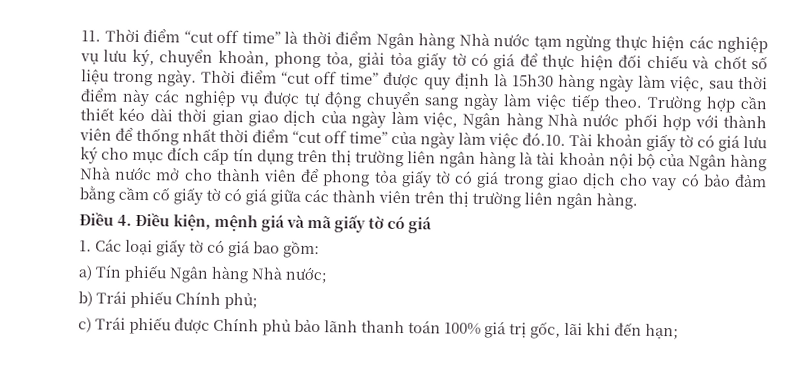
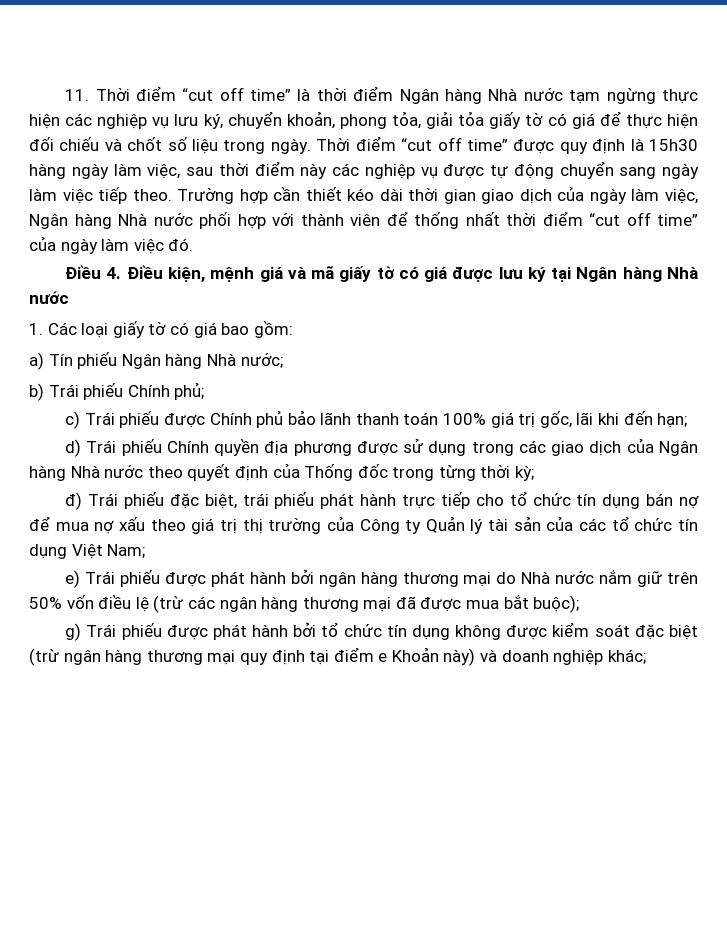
[522,132,767,152] [80,146,768,172] [80,166,768,191] [79,185,638,210] đó.10. Tài khoản giấy tờ có giá lưu ký cho mục đích cấp tín dụng trên thị trường liên ngân hàng là tài khoản nội bộ của Ngân hàng Nhà nước mở cho thành viên để phong tỏa giấy tờ có giá trong giao dịch cho vay có bảo đảm bằng cầm cố giấy tờ có giá giữa các thành viên trên thị trường liên ngân hàng. -> [168,238,194,251] đó.
(432, 225) none -> [452,267,698,282] [29,291,69,304] được lưu ký tại Ngân hàng Nhà nước
(679, 331) none -> [65,438,698,457] [29,463,535,481] [65,491,699,510] [29,516,698,534] [29,544,146,559] [65,569,698,588] [29,595,580,613] [65,622,698,641] [29,647,646,666] // d) Trái phiếu Chính quyền địa phương được sử dụng trong các giao dịch của Ngân hàng Nhà nước theo quyết định của Thống đốc trong từng thời kỳ; // đ) Trái phiếu đặc biệt, trái phiếu phát hành trực tiếp cho tổ chức tín dụng bán nợ để mua nợ xấu theo giá trị thị trường của Công ty Quản lý tài sản của các tổ chức tín dụng Việt Nam; // e) Trái phiếu được phát hành bởi ngân hàng thương mại do Nhà nước nắm giữ trên 50% vốn điều lệ (trừ các ngân hàng thương mại đã được mua bắt buộc); // g) Trái phiếu được phát hành bởi tổ chức tín dụng không được kiểm soát đặc biệt (trừ ngân hàng thương mại quy định tại điểm e Khoản này) và doanh nghiệp khác;

